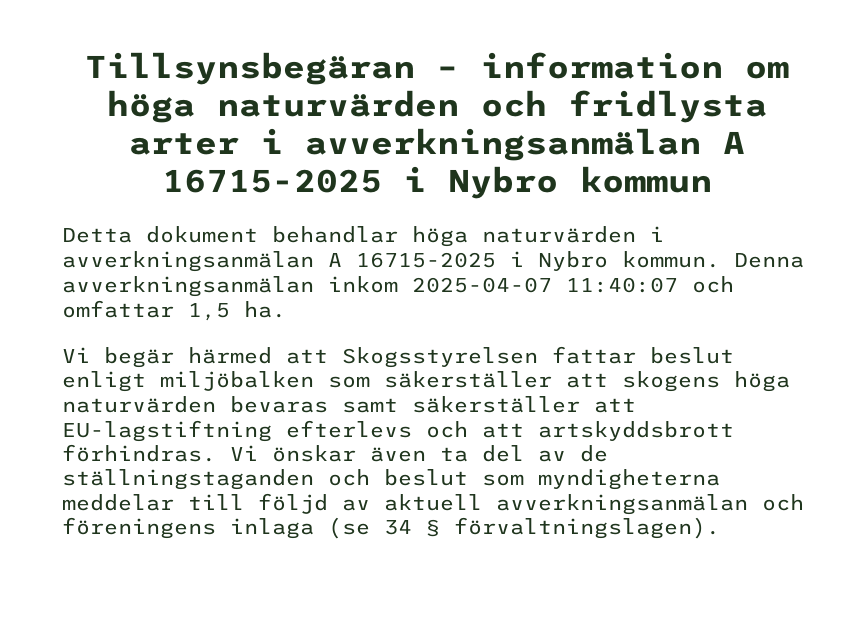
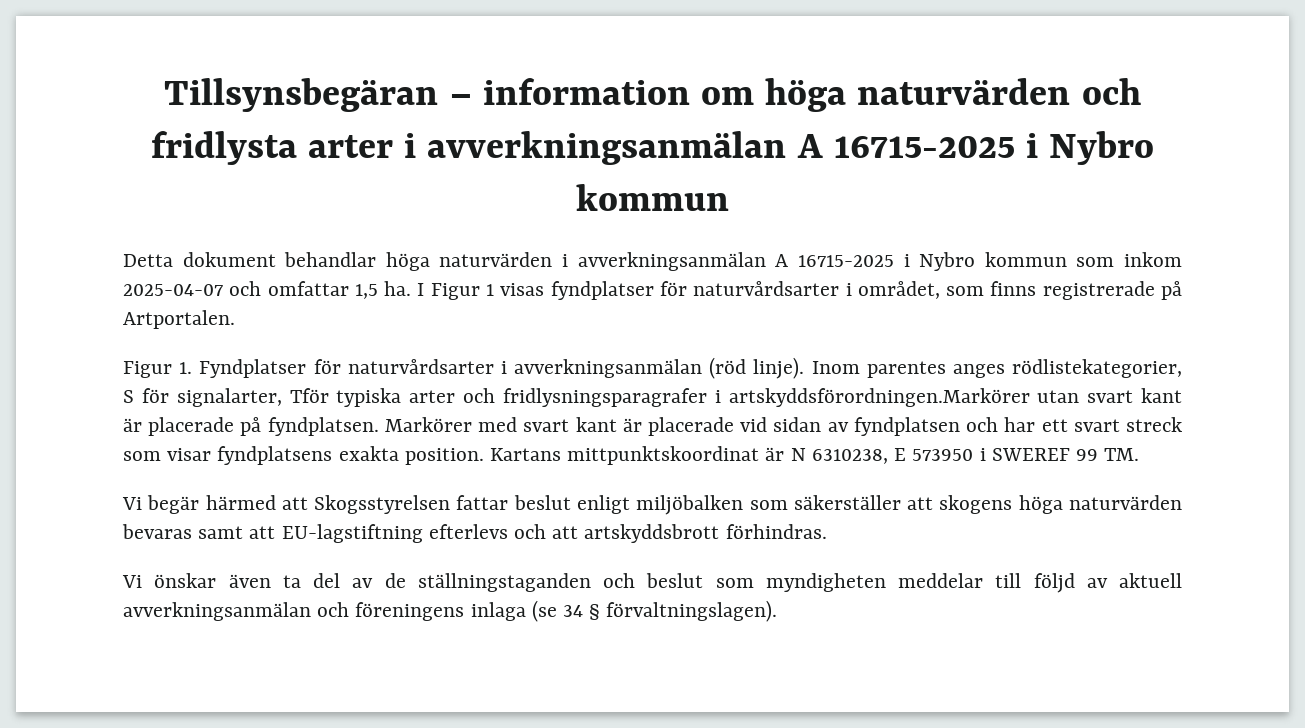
[622,251,804,268] [62,276,314,297] kommun. Denna avverkningsanmälan -> [984,252,1115,267] kommun som
[566,277,678,293] 11:40:07 -> (223, 290) none
(286, 309) none -> [417,281,1182,300] [123,310,235,329] [123,357,1182,379] [123,388,1182,407] [123,417,1182,436] [123,446,1140,465] I Figur 1 visas fyndplatser för naturvårdsarter i området, som finns registrerade på Artportalen. // Figur 1. Fyndplatser för naturvårdsarter i avverkningsanmälan (röd linje). Inom parentes anges rödlistekategorier, S för signalarter, Tför typiska arter och fridlysningsparagrafer i artskyddsförordningen.Markörer utan svart kant är placerade på fyndplatsen. Markörer med svart kant är placerade vid sidan av fyndplatsen och har ett svart streck som visar fyndplatsens exakta position. Kartans mittpunktskoordinat är N 6310238, E 573950 i SWEREF 99 TM.
[412,396,580,413] säkerställer -> (244, 532) none
(216, 453) none -> (827, 531) //
[538,469,720,490] myndigheterna -> [765,573,886,592] myndigheten

